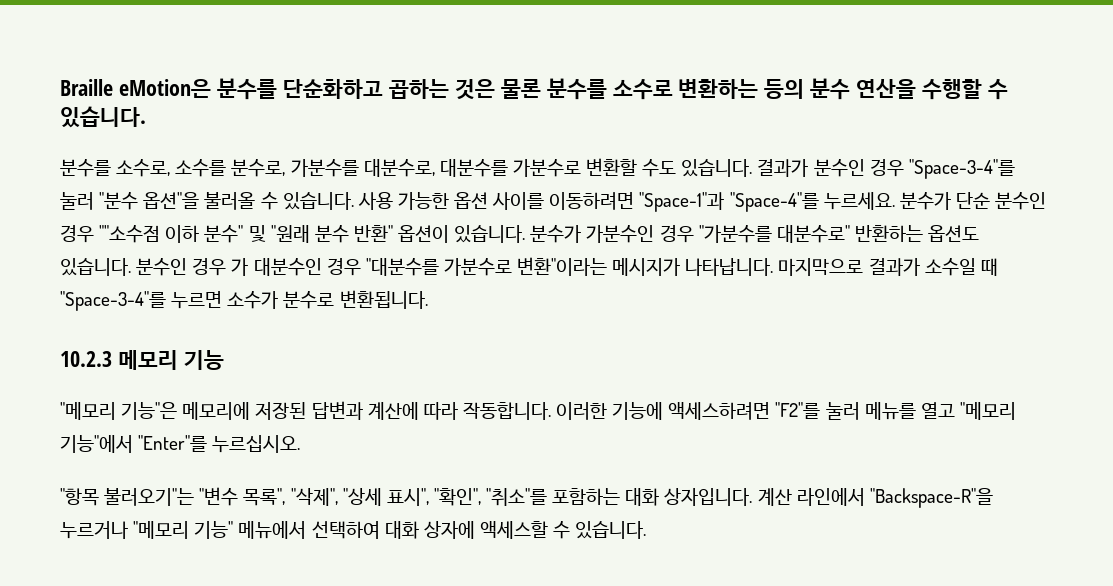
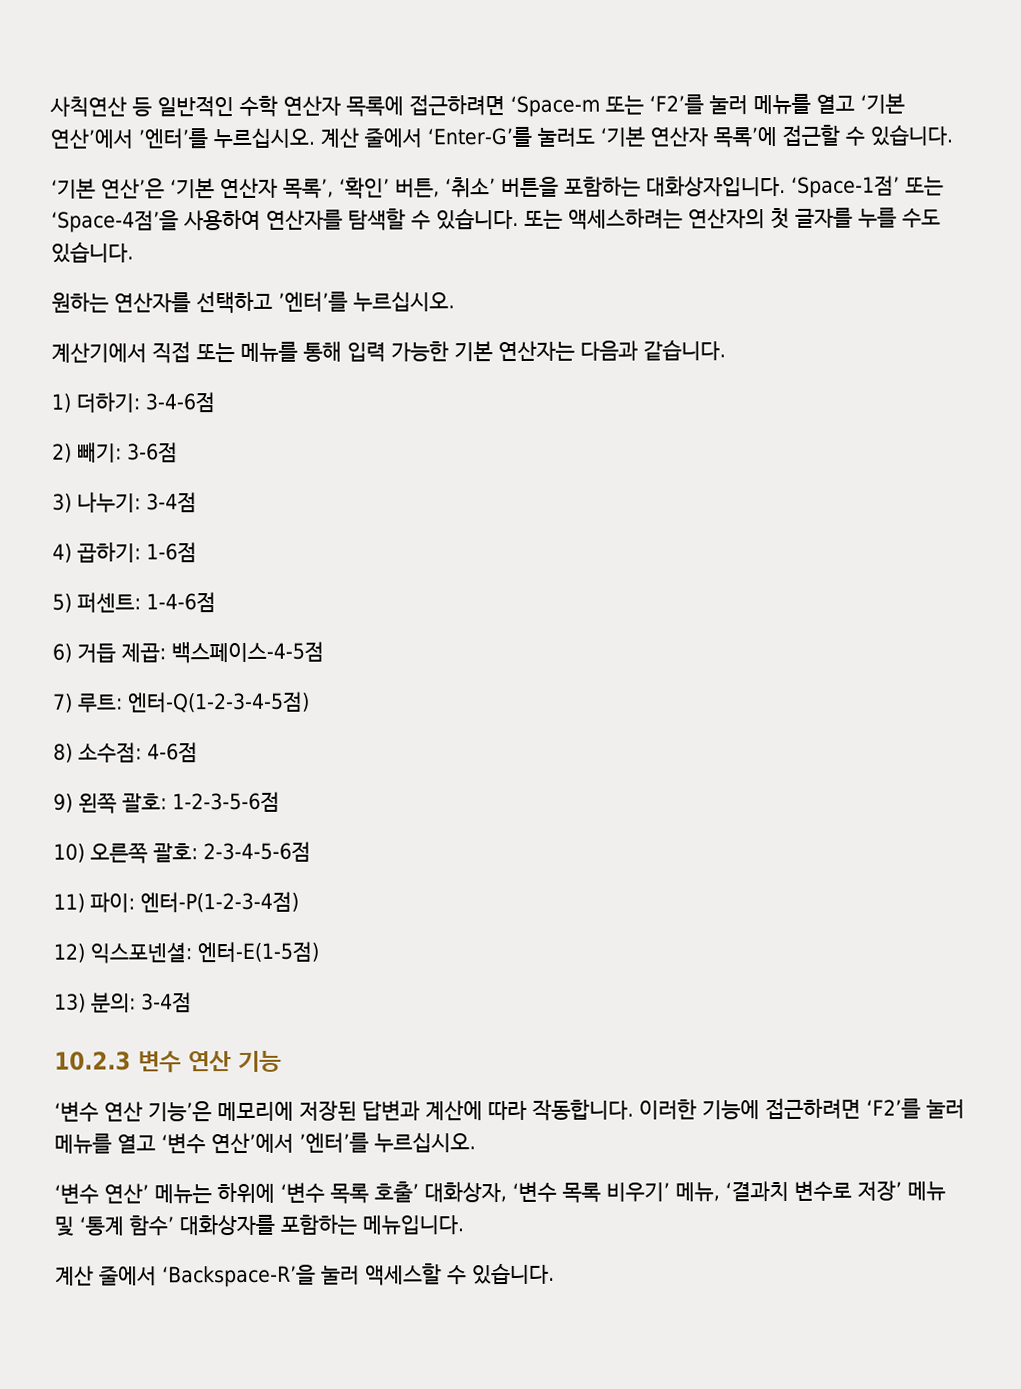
[60,78,1009,100] [60,106,146,128] [60,158,1015,179] [60,192,1047,212] [60,225,980,243] [60,257,998,276] [60,290,428,311] Braille eMotion은 분수를 단순화하고 곱하는 것은 물론 분수를 소수로 변환하는 등의 분수 연산을 수행할 수 있습니다. // 분수를 소수로, 소수를 분수로, 가분수를 대분수로, 대분수를 가분수로 변환할 수도 있습니다. 결과가 분수인 경우 "Space-3-4"를 눌러 "분수 옵션"을 불러올 수 있습니다. 사용 가능한 옵션 사이를 이동하려면 "Space-1"과 "Space-4"를 누르세요. 분수가 단순 분수인 경우 ""소수점 이하 분수" 및 "원래 분수 반환" 옵션이 있습니다. 분수가 가분수인 경우 "가분수를 대분수로" 반환하는 옵션도 있습니다. 분수인 경우 가 대분수인 경우 "대분수를 가분수로 변환"이라는 메시지가 나타납니다. 마지막으로 결과가 소수일 때 "Space-3-4"를 누르면 소수가 분수로 변환됩니다. -> [49,93,905,118] [50,124,953,149] [51,174,944,199] [51,207,941,233] [51,241,134,263] [51,290,455,314] [51,339,726,364] [51,392,215,413] [52,442,178,463] [52,491,197,513] [52,542,197,563] [52,592,216,613] [52,640,324,664] [52,691,311,713] [53,742,198,763] [53,791,280,814] [53,841,311,864] [53,891,299,913] [53,941,319,964] [54,992,192,1013] 사칙연산 등 일반적인 수학 연산자 목록에 접근하려면 ‘Space-m 또는 ‘F2’를 눌러 메뉴를 열고 ‘기본 연산’에서 ’엔터’를 누르십시오. 계산 줄에서 ‘Enter-G’를 눌러도 ‘기본 연산자 목록’에 접근할 수 있습니다. // ‘기본 연산’은 ‘기본 연산자 목록’, ‘확인’ 버튼, ‘취소’ 버튼을 포함하는 대화상자입니다. ‘Space-1점’ 또는 ‘Space-4점’을 사용하여 연산자를 탐색할 수 있습니다. 또는 액세스하려는 연산자의 첫 글자를 누를 수도 있습니다. // 원하는 연산자를 선택하고 ’엔터’를 누르십시오. // 계산기에서 직접 또는 메뉴를 통해 입력 가능한 기본 연산자는 다음과 같습니다. // 1) 더하기: 3-4-6점 // 2) 빼기: 3-6점 // 3) 나누기: 3-4점 // 4) 곱하기: 1-6점 // 5) 퍼센트: 1-4-6점 // 6) 거듭 제곱: 백스페이스-4-5점 // 7) 루트: 엔터-Q(1-2-3-4-5점) // 8) 소수점: 4-6점 // 9) 왼쪽 괄호: 1-2-3-5-6점 // 10) 오른쪽 괄호: 2-3-4-5-6점 // 11) 파이: 엔터-P(1-2-3-4점) // 12) 익스포넨셜: 엔터-E(1-5점) // 13) 분의: 3-4점
[117,350,178,370] 메모리 -> [138,1050,232,1073] 변수 연산
[60,402,178,420] "메모리 기능"은 -> [54,1101,212,1122] ‘변수 연산 기능’은
[668,402,1016,420] [60,435,301,453] [60,487,993,508] [60,521,475,539] 액세스하려면 "F2"를 눌러 메뉴를 열고 "메모리 기능"에서 "Enter"를 누르십시오. // "항목 불러오기"는 "변수 목록", "삭제", "상세 표시", "확인", "취소"를 포함하는 대화 상자입니다. 계산 라인에서 "Backspace-R"을 누르거나 "메모리 기능" 메뉴에서 선택하여 대화 상자에 -> [765,1097,965,1120] [54,1132,476,1154] [54,1180,946,1204] [54,1213,464,1236] [55,1264,360,1288] 접근하려면 ‘F2’를 눌러 메뉴를 열고 ‘변수 연산’에서 ’엔터’를 누르십시오. // ‘변수 연산’ 메뉴는 하위에 ‘변수 목록 호출’ 대화상자, ‘변수 목록 비우기’ 메뉴, ‘결과치 변수로 저장’ 메뉴 및 ‘통계 함수’ 대화상자를 포함하는 메뉴입니다. // 계산 줄에서 ‘Backspace-R’을 눌러

